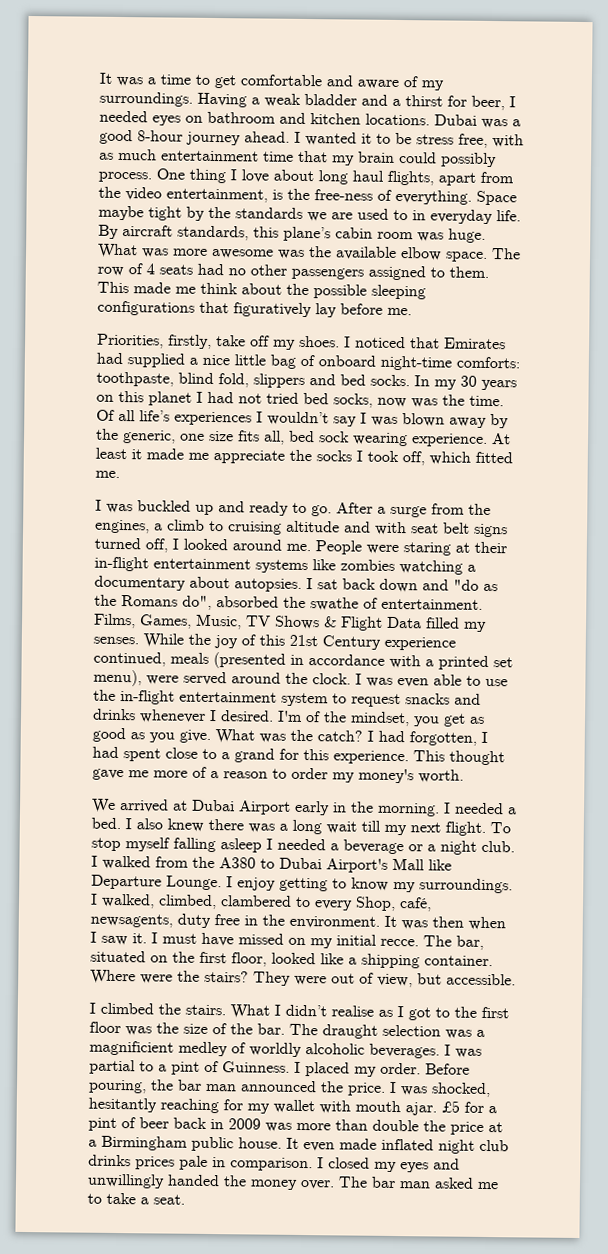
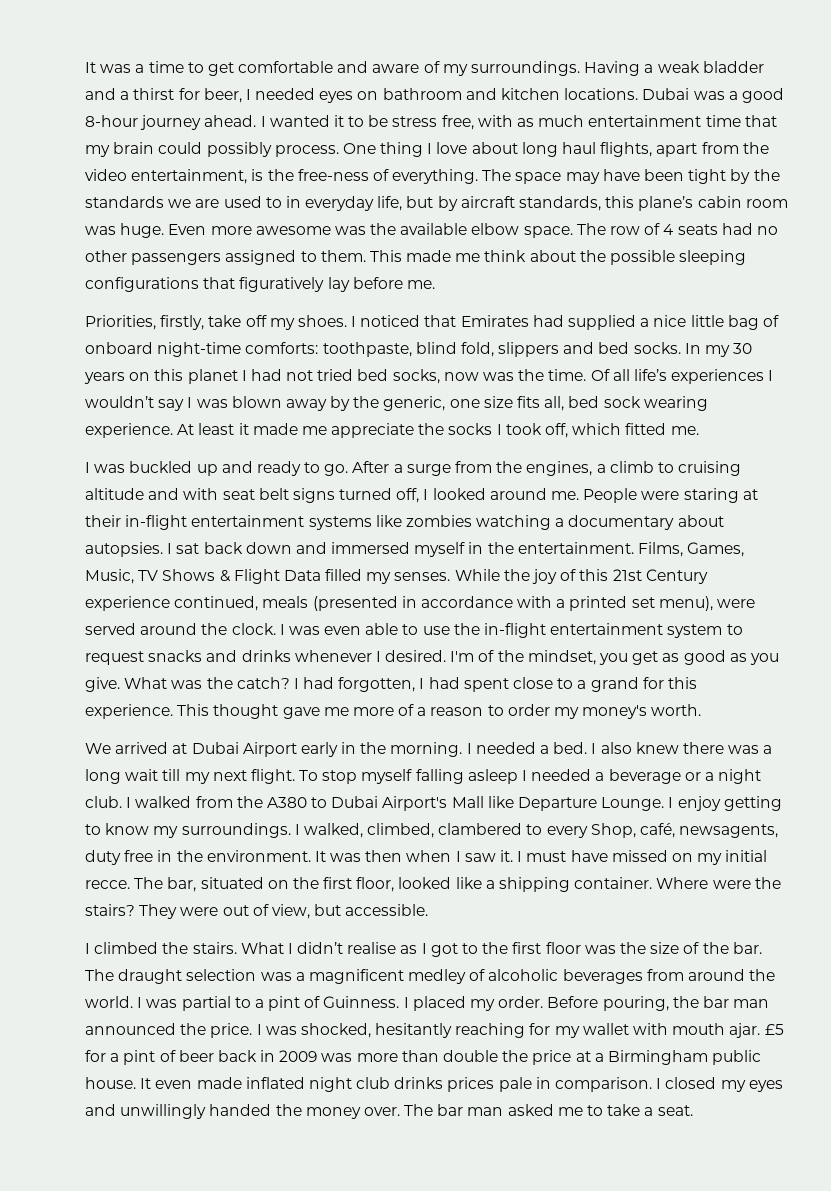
[476,190,517,206] [98,205,144,221] Space maybe -> [482,169,685,184] The space may have been
[496,210,521,222] [98,224,119,239] life. By -> [377,196,458,211] life, but by
[97,243,169,259] What was -> [168,224,207,235] Even
[453,579,498,592] [94,594,378,611] "do as the Romans do", absorbed the swathe of -> [331,542,514,557] immersed myself in the
[89,1040,174,1056] magnificient -> [308,969,404,984] magnificent
[249,1042,440,1059] worldly alcoholic beverages. -> [488,969,776,984] [85,996,133,1008] alcoholic beverages from around the world.

